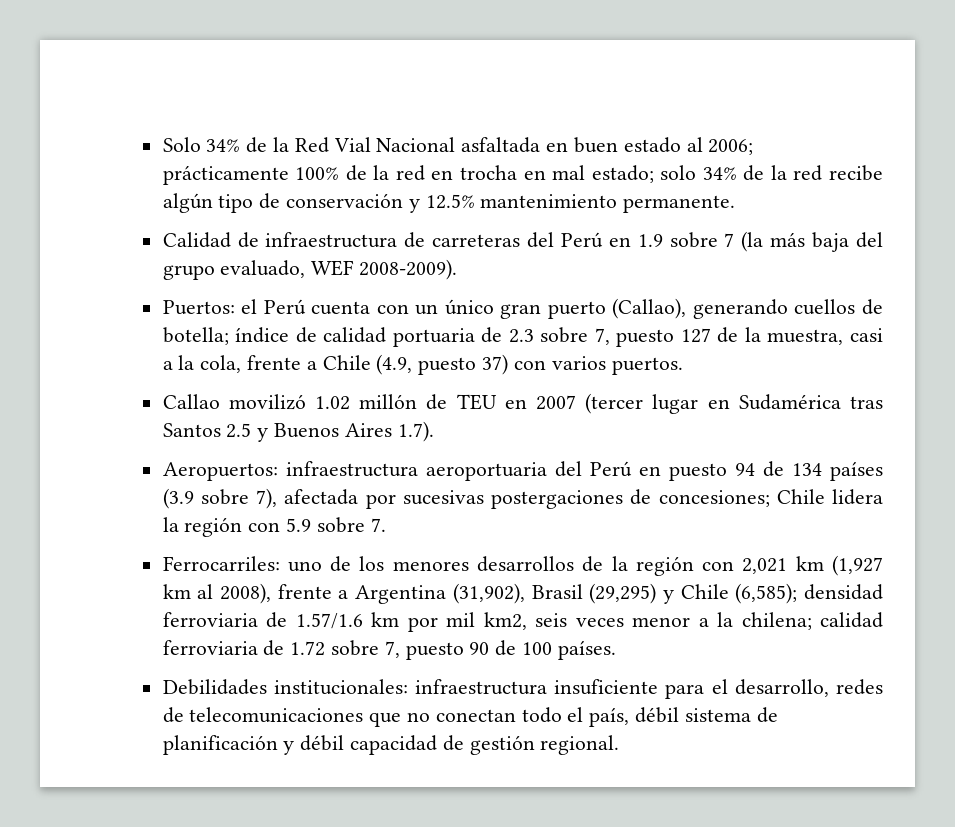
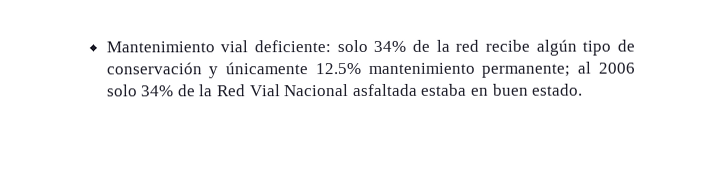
[162,137,754,155] [162,165,654,185] Solo 34% de la Red Vial Nacional asfaltada en buen estado al 2006; prácticamente 100% de la red en trocha en mal estado; -> [105,40,332,53] Mantenimiento vial deficiente:
(420, 206) none -> [225,62,309,75] únicamente
[623,195,736,213] [162,231,884,252] [162,259,458,280] [162,298,883,319] [162,327,883,347] [162,354,683,375] [162,393,883,414] [162,421,434,442] [162,461,883,481] [162,488,884,509] [162,517,386,537] [162,555,884,576] [162,583,883,604] [162,612,884,632] [162,640,616,660] [162,679,884,699] [162,707,778,727] [162,735,620,755] permanente. // Calidad de infraestructura de carreteras del Perú en 1.9 sobre 7 (la más baja del grupo evaluado, WEF 2008-2009). // Puertos: el Perú cuenta con un único gran puerto (Callao), generando cuellos de botella; índice de calidad portuaria de 2.3 sobre 7, puesto 127 de la muestra, casi a la cola, frente a Chile (4.9, puesto 37) con varios puertos. // Callao movilizó 1.02 millón de TEU en 2007 (tercer lugar en Sudamérica tras Santos 2.5 y Buenos Aires 1.7). // Aeropuertos: infraestructura aeroportuaria del Perú en puesto 94 de 134 países (3.9 sobre 7), afectada por sucesivas postergaciones de concesiones; Chile lidera la región con 5.9 sobre 7. // Ferrocarriles: uno de los menores desarrollos de la región con 2,021 km (1,927 km al 2008), frente a Argentina (31,902), Brasil (29,295) y Chile (6,585); densidad ferroviaria de 1.57/1.6 km por mil km2, seis veces menor a la chilena; calidad ferroviaria de 1.72 sobre 7, puesto 90 de 100 países. // Debilidades institucionales: infraestructura insuficiente para el desarrollo, redes de telecomunicaciones que no conectan todo el país, débil sistema de planificación y débil capacidad de gestión regional. -> [481,61,635,78] [105,83,584,97] permanente; al 2006 solo 34% de la Red Vial Nacional asfaltada estaba en buen estado.

